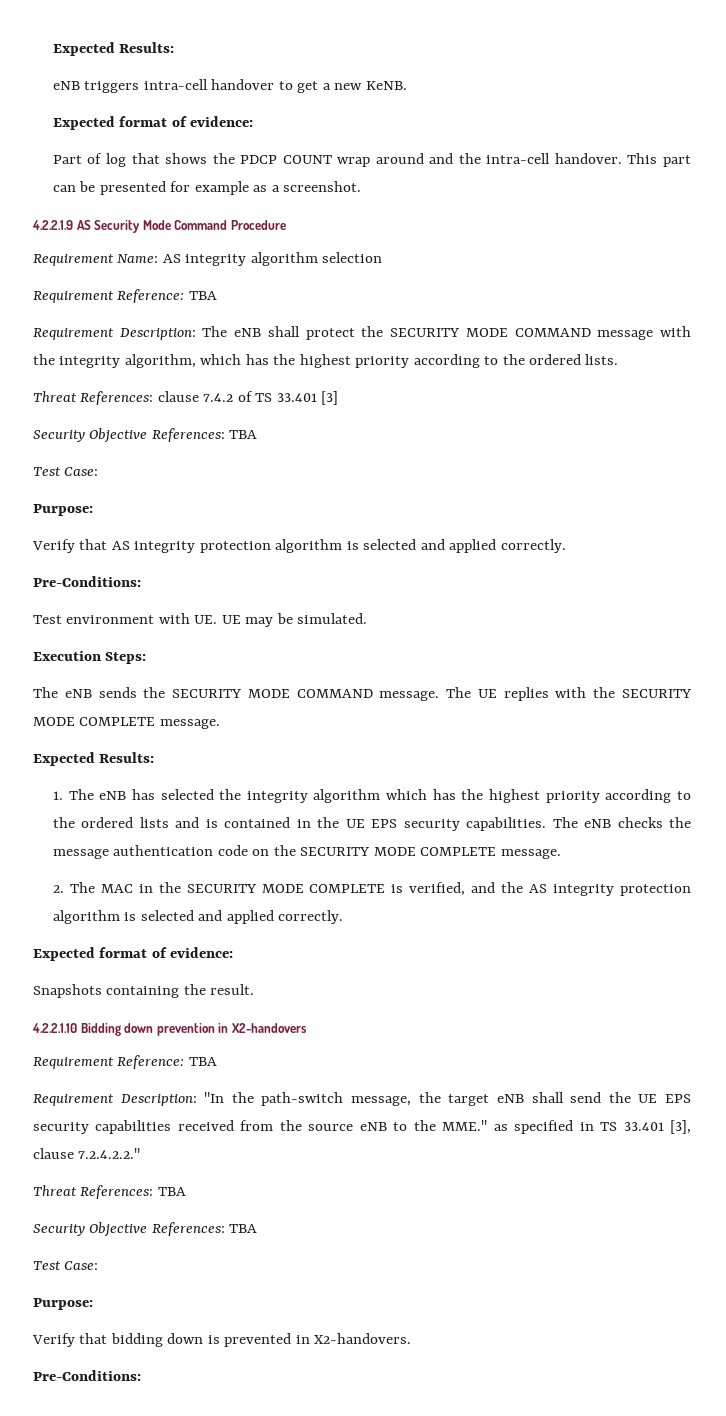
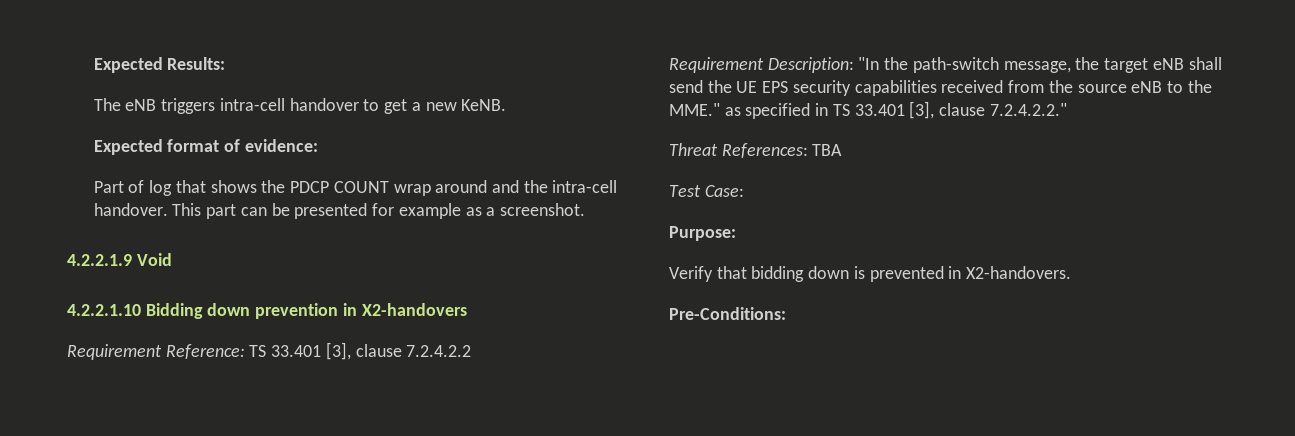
[52,42,175,56] Expected Results: // -> [93,57,226,73] [93,98,121,111] Expected Results: // The
[76,220,286,233] [33,252,383,266] [33,289,217,303] [33,326,692,340] [33,354,619,368] [33,391,339,405] [33,428,258,443] [33,467,99,476] [33,504,93,516] [32,539,566,553] [33,576,141,587] [33,613,368,627] [33,651,147,664] [33,687,691,701] [33,717,220,729] [33,752,155,766] [52,789,691,803] [52,817,692,831] [52,845,561,859] [52,882,691,896] [52,910,344,924] [33,947,234,961] [33,984,255,998] AS Security Mode Command Procedure // Requirement Name: AS integrity algorithm selection // Requirement Reference: TBA // Requirement Description: The eNB shall protect the SECURITY MODE COMMAND message with the integrity algorithm, which has the highest priority according to the ordered lists. // Threat References: clause 7.4.2 of TS 33.401 [3] // Security Objective References: TBA // Test Case: // Purpose: // Verify that AS integrity protection algorithm is selected and applied correctly. // Pre-Conditions: // Test environment with UE. UE may be simulated. // Execution Steps: // The eNB sends the SECURITY MODE COMMAND message. The UE replies with the SECURITY MODE COMPLETE message. // Expected Results: // 1. The eNB has selected the integrity algorithm which has the highest priority according to the ordered lists and is contained in the UE EPS security capabilities. The eNB checks the message authentication code on the SECURITY MODE COMPLETE message. // 2. The MAC in the SECURITY MODE COMPLETE is verified, and the AS integrity protection algorithm is selected and applied correctly. // Expected format of evidence: // Snapshots containing the result. -> [136,253,172,266] Void
[188,1057,217,1066] TBA -> [249,342,472,360] TS 33.401 [3], clause 7.2.4.2.2
[33,1222,258,1237] // Security Objective References: TBA -> (843, 150) none

